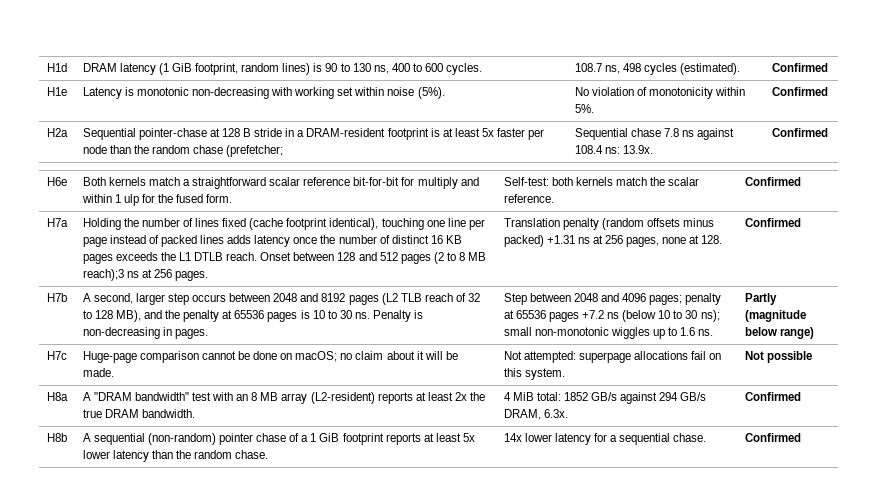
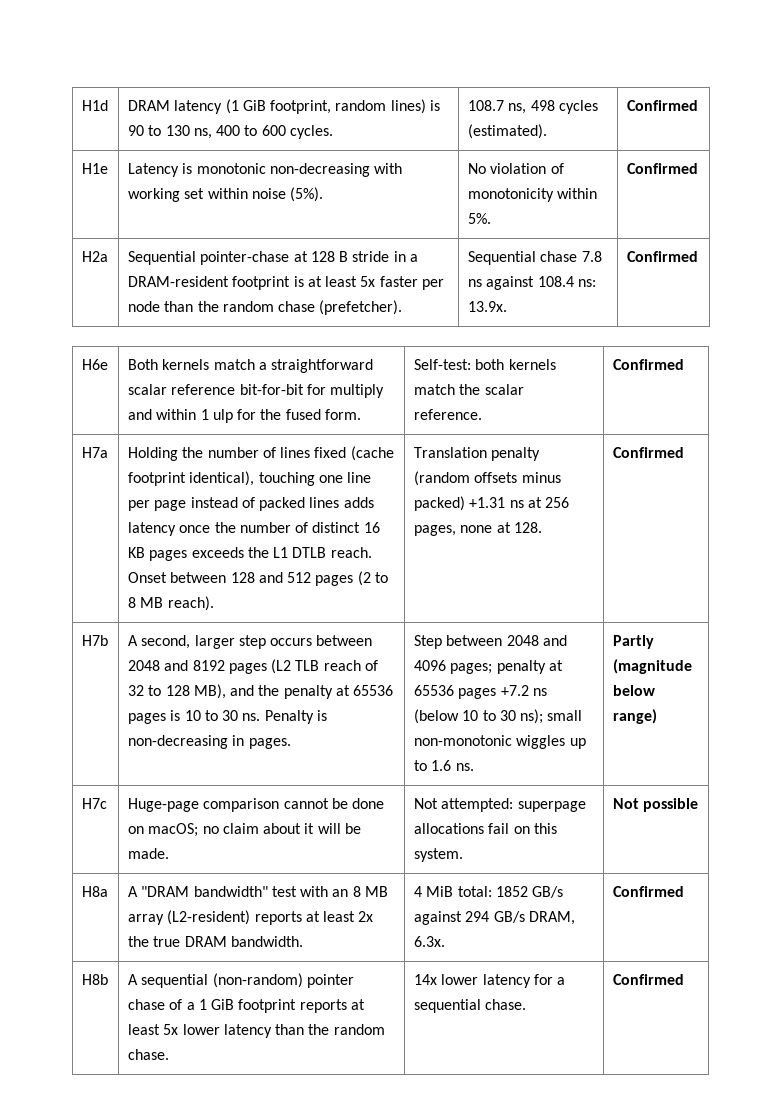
[226,145,284,157] (prefetcher; -> [319,300,403,315] (prefetcher).
[82,269,208,281] reach);3 ns at 256 pages. -> [167,596,214,611] reach).

